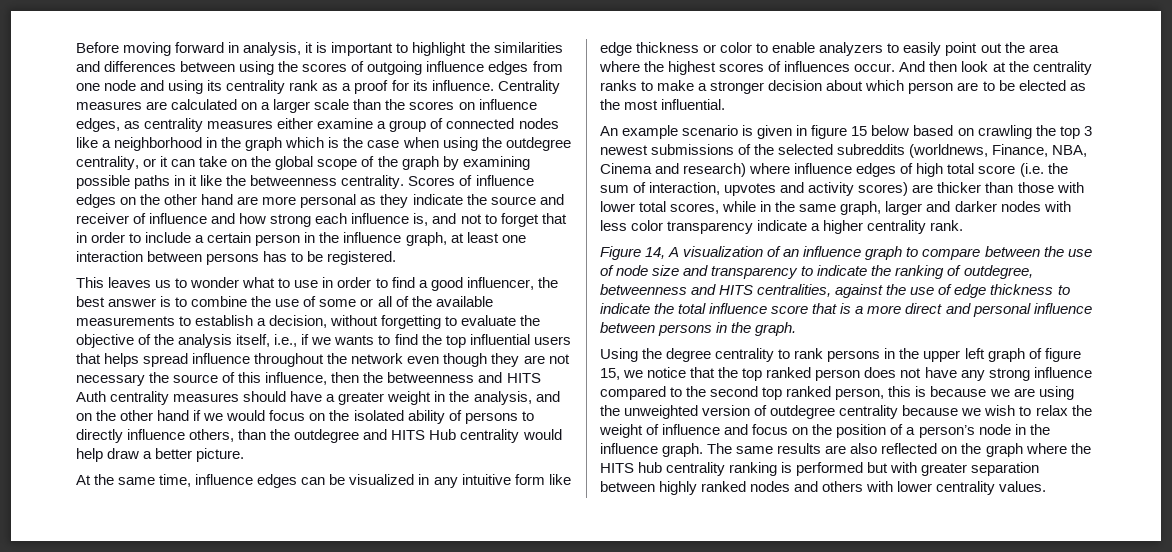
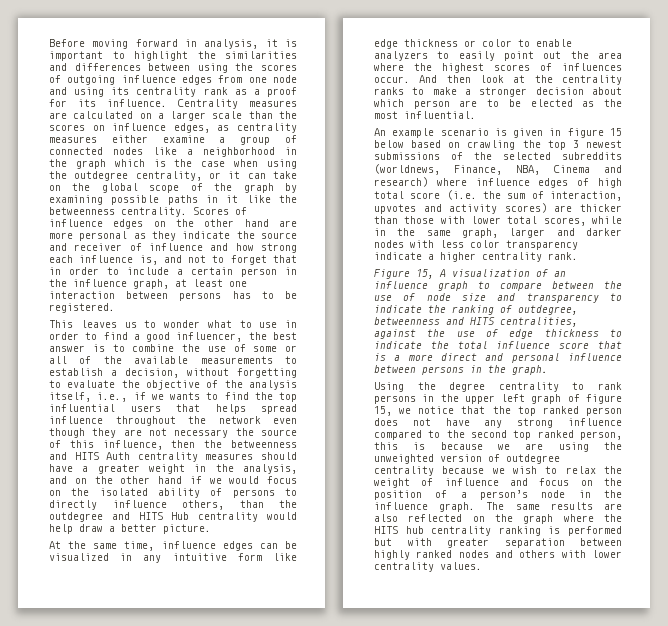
[645,247,666,259] 14, -> [416,269,434,279] 15,

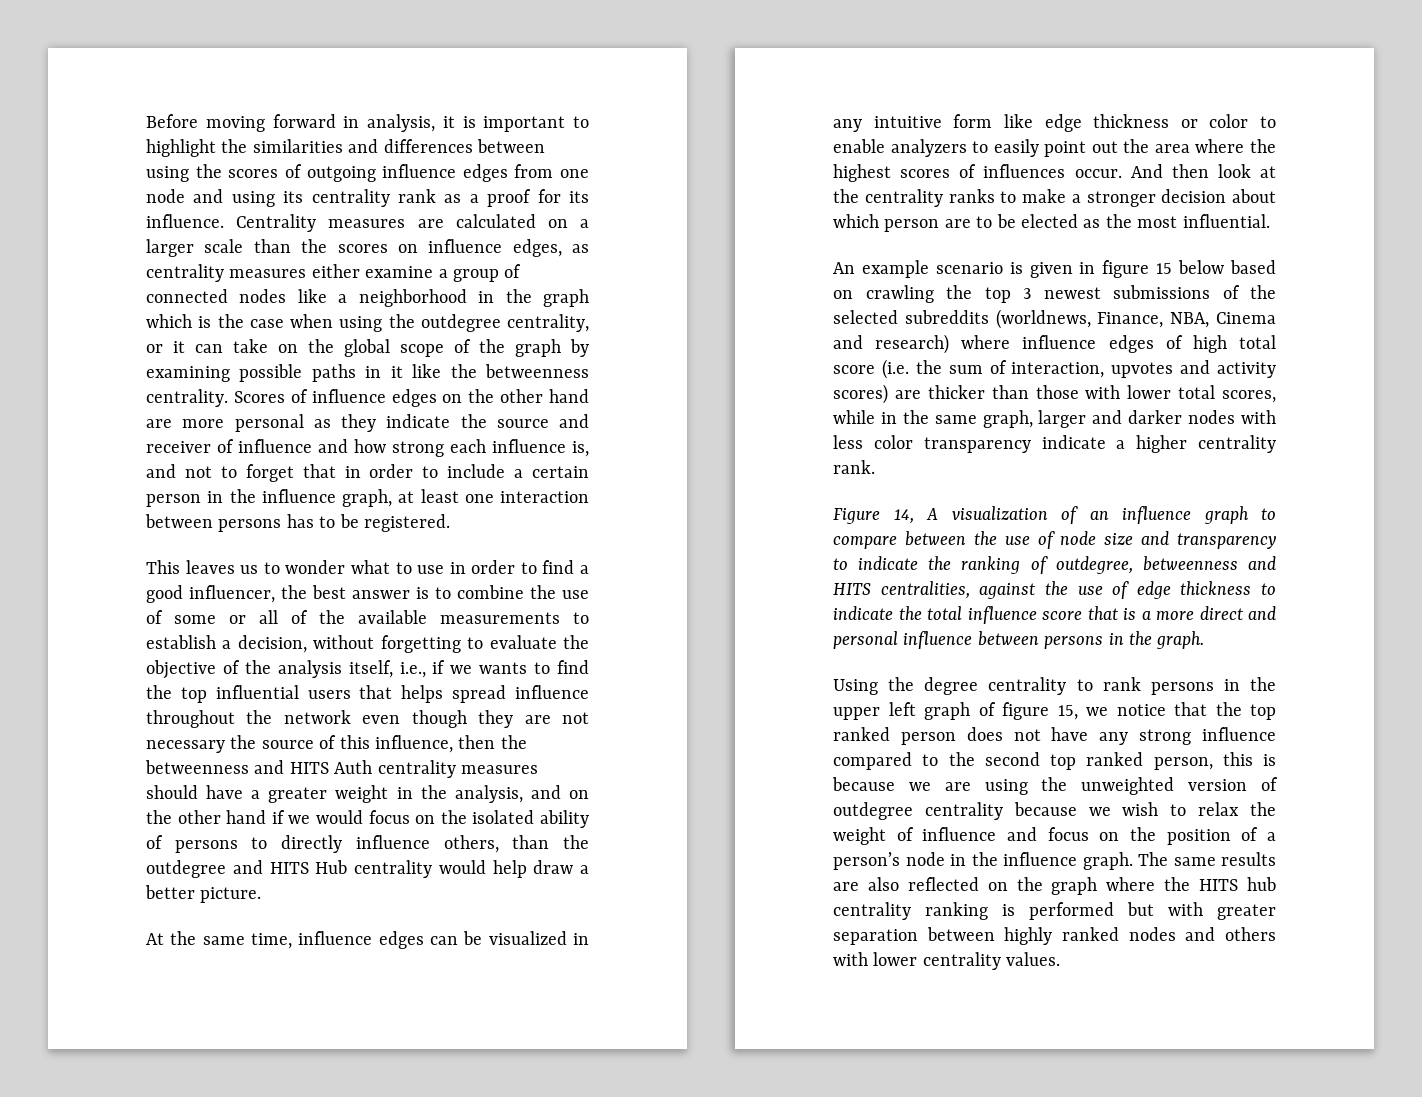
[416,269,434,279] 15, -> [893,509,914,524] 14,

